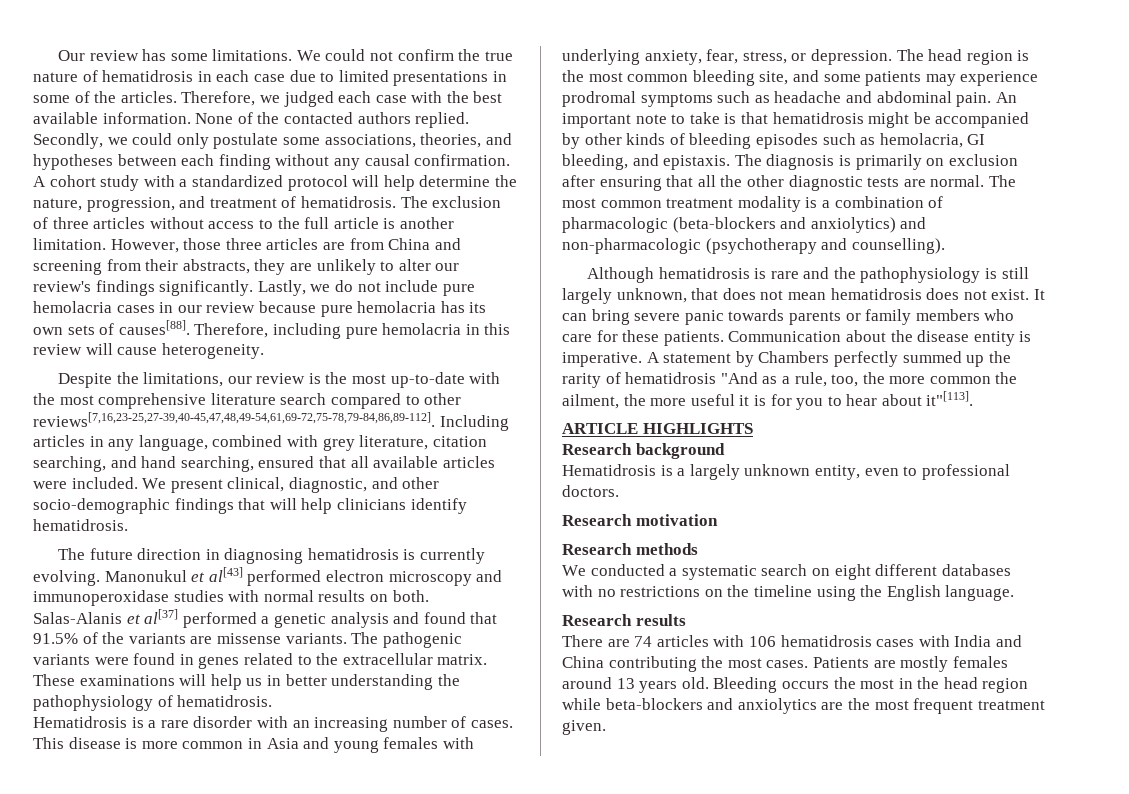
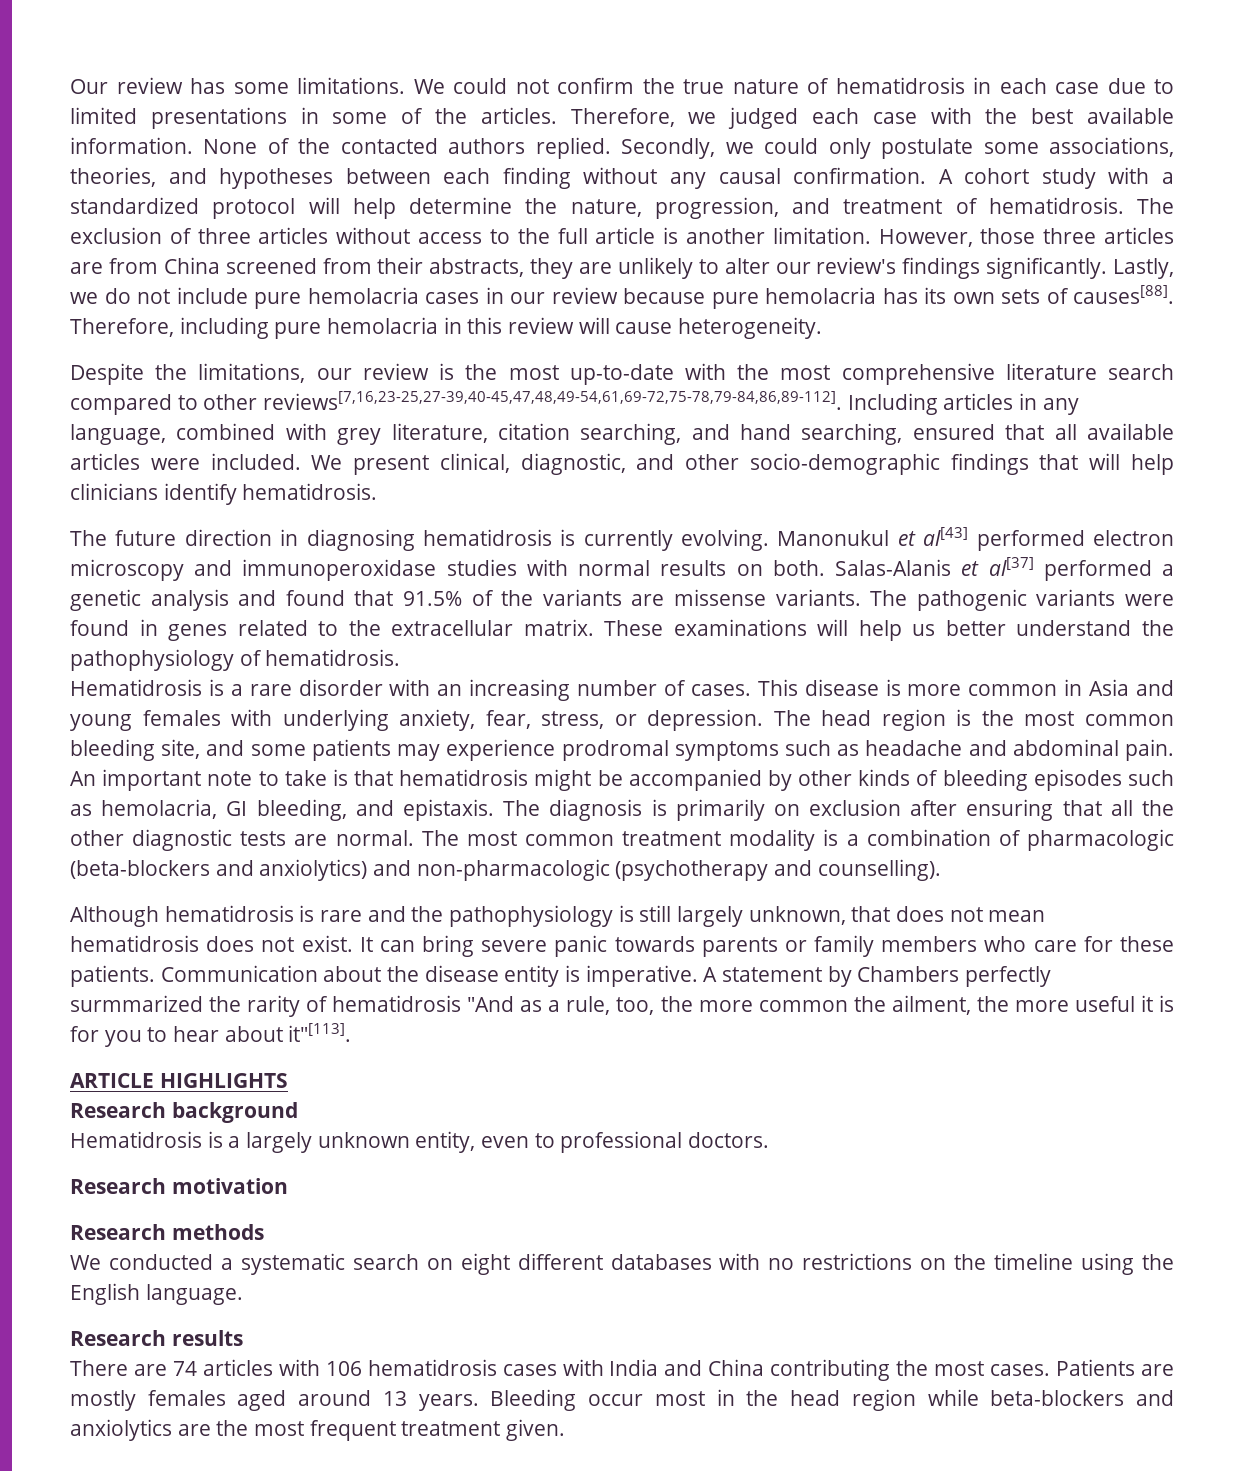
[434,238,461,250] [33,260,102,275] and screening -> [225,258,317,274] screened
[266,674,434,690] in better understanding -> [945,620,1132,636] better understand
[902,351,985,367] summed up -> [70,995,203,1012] surmmarized
(1008, 662) none -> [237,1390,287,1411] aged
[639,677,856,693] years old. Bleeding occurs the -> [418,1389,644,1411] years. Bleeding occur

